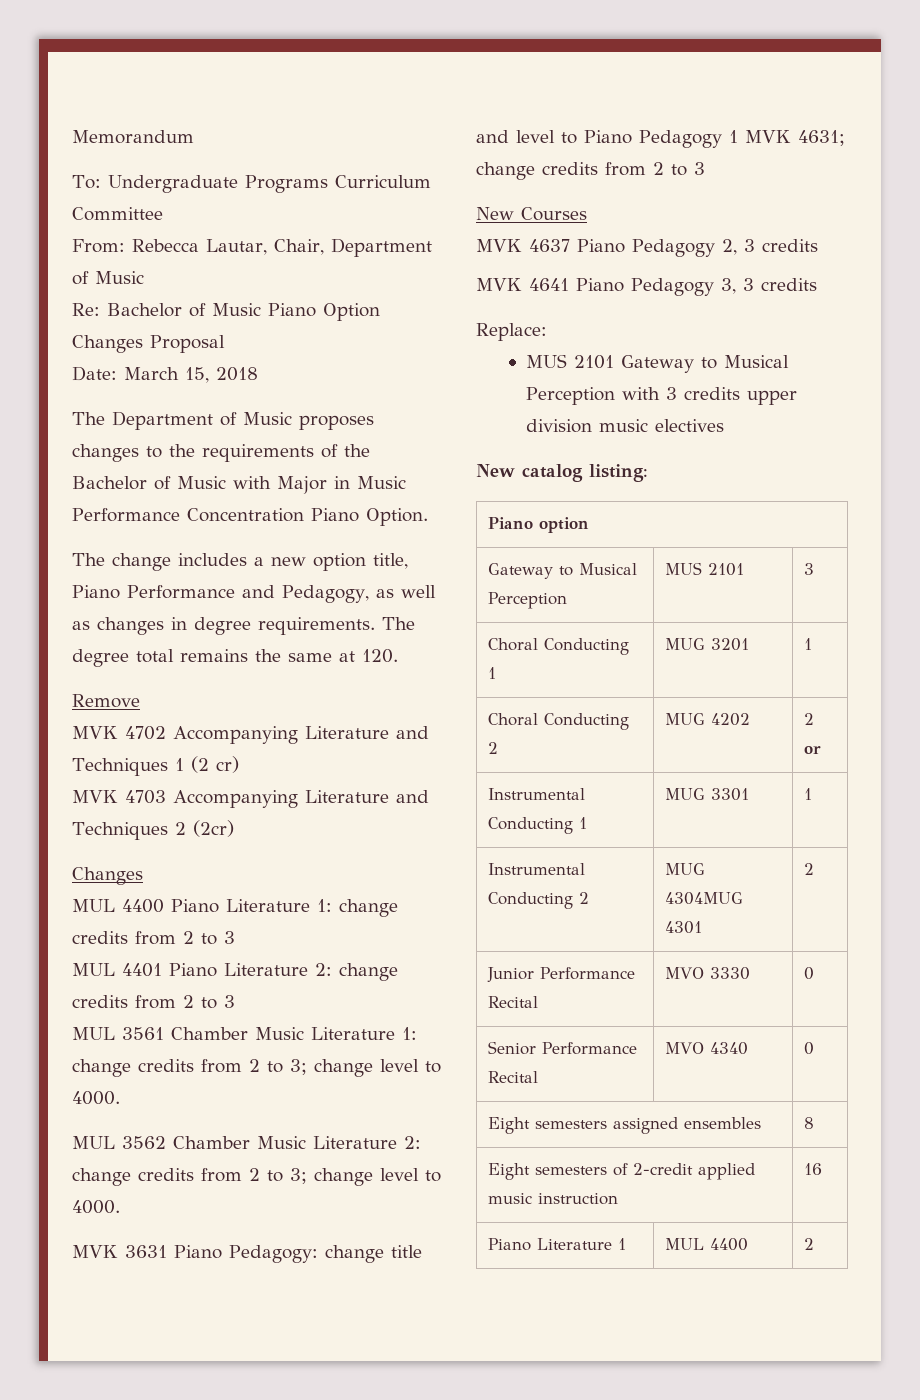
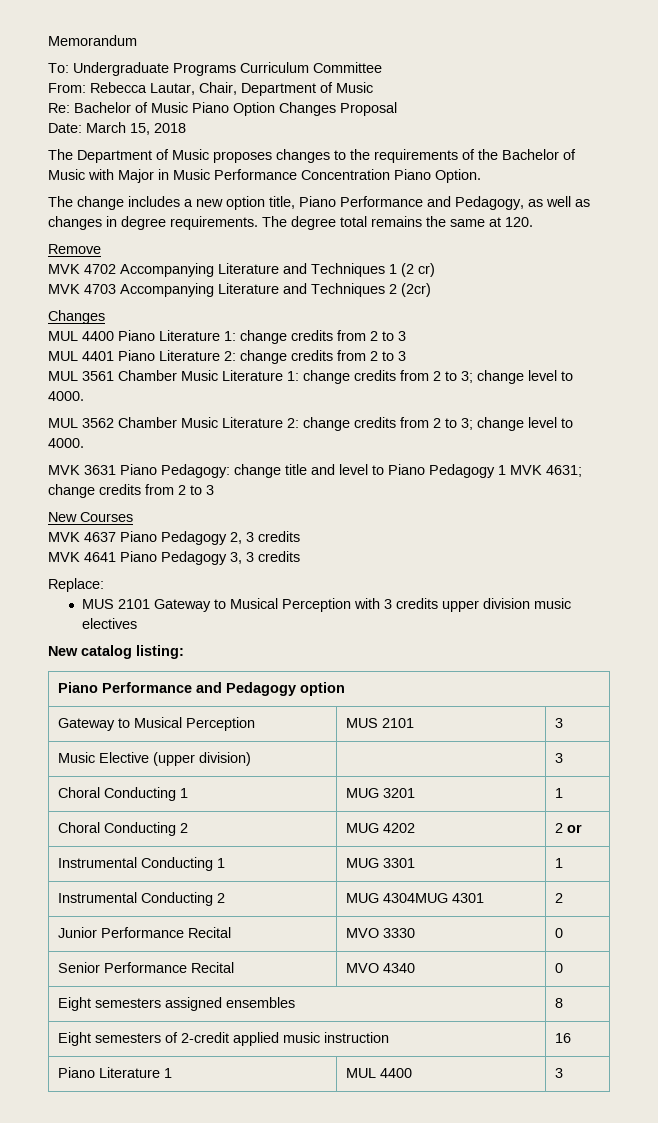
(533, 523) none -> [101,682,296,696] Performance and Pedagogy
(814, 569) none -> [57,752,251,766] [554,753,563,763] // Music Elective (upper division) | | 3
[803,1238,814,1250] 2 -> [554,1068,563,1078] 3

